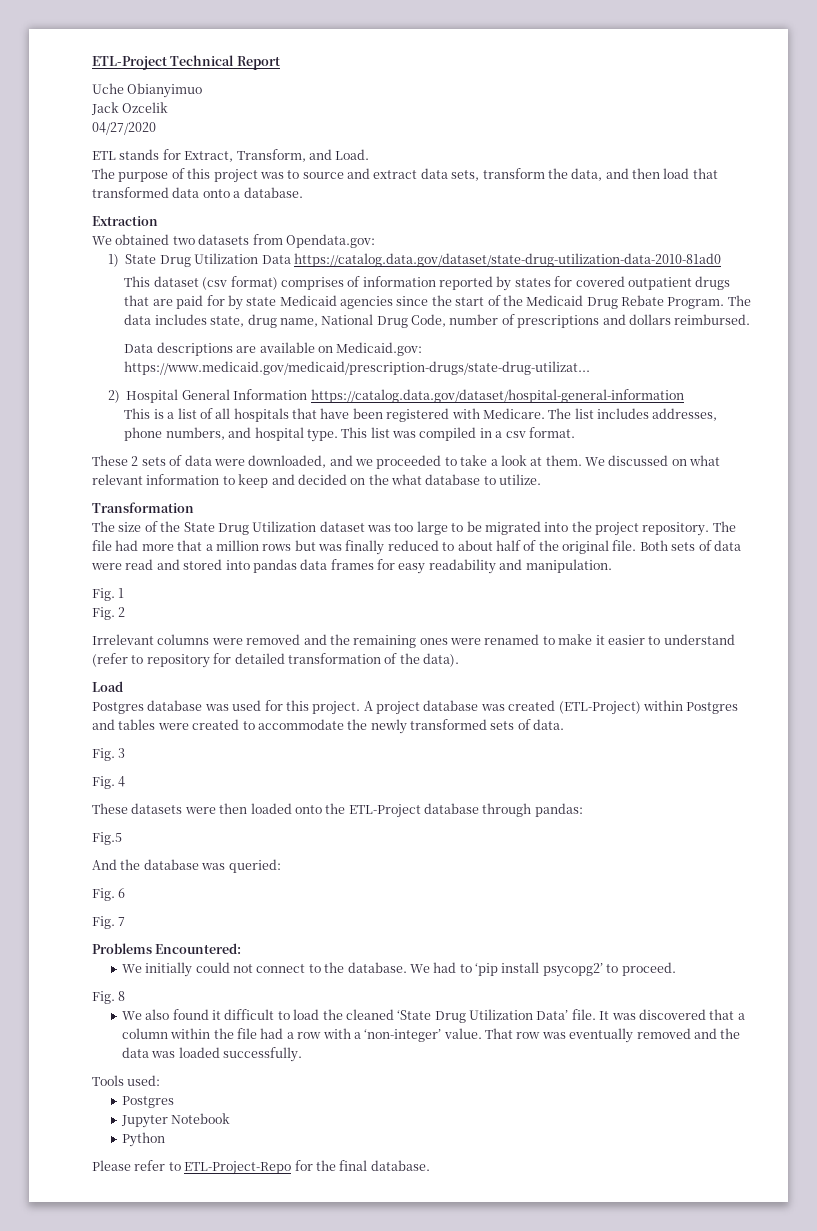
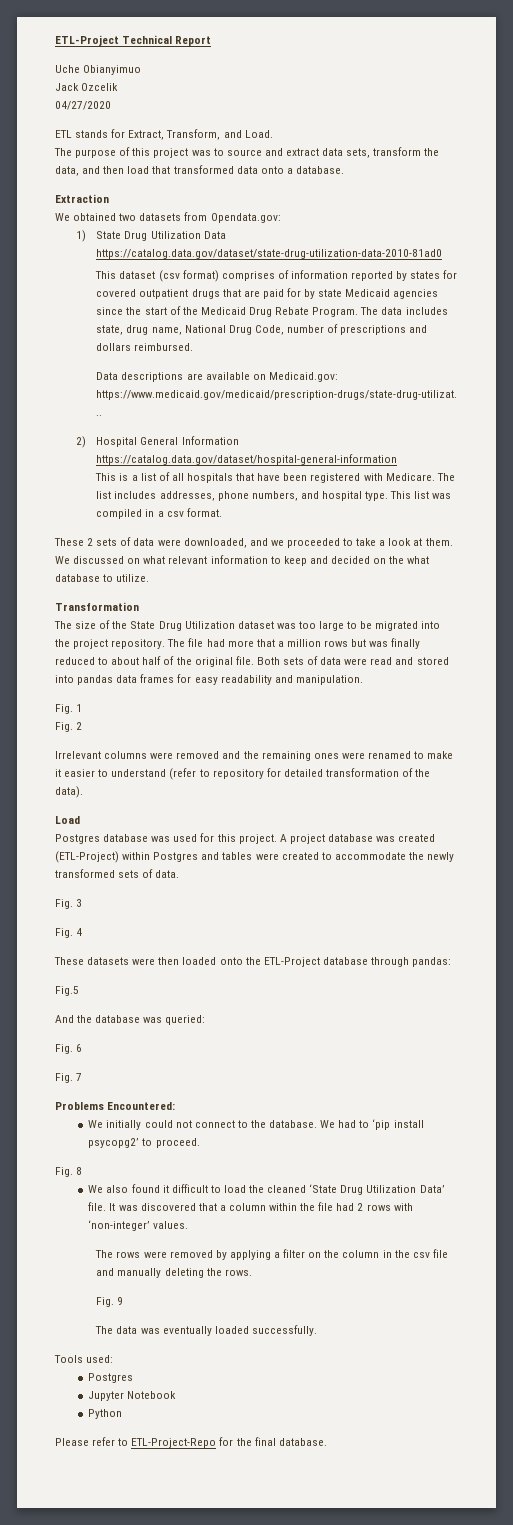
[286,1028,741,1043] [121,1047,176,1058] a row with a ‘non-integer’ value. That row was eventually removed and the data was -> [357,1203,413,1211] [88,1220,189,1231] [95,1249,448,1260] [96,1268,252,1278] [96,1297,124,1307] [95,1326,212,1336] 2 rows with ‘non-integer’ values. // The rows were removed by applying a filter on the column in the csv file and manually deleting the rows. // Fig. 9 // The data was eventually

